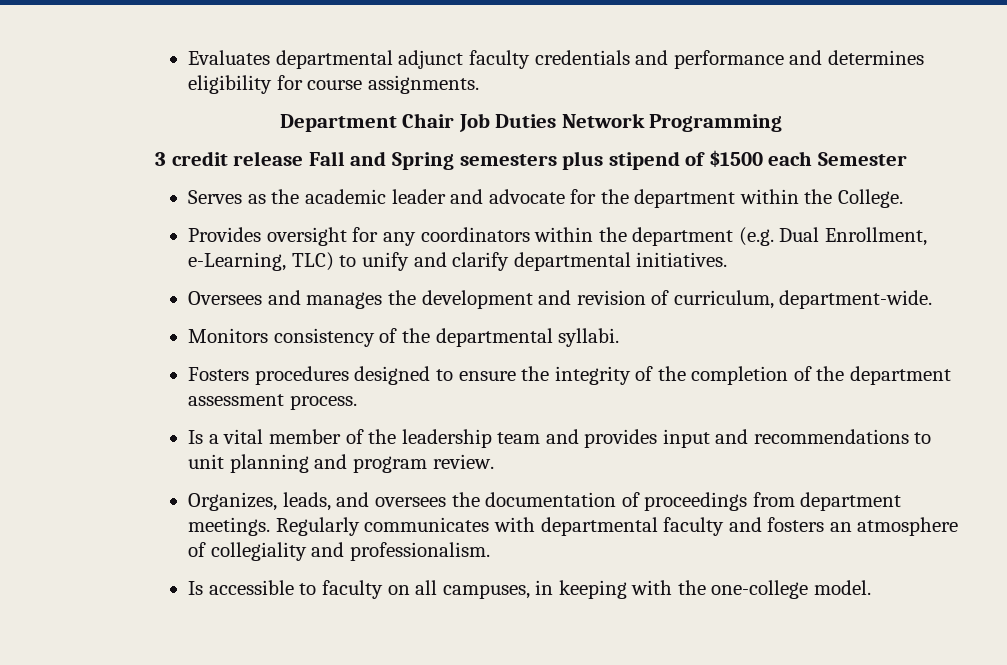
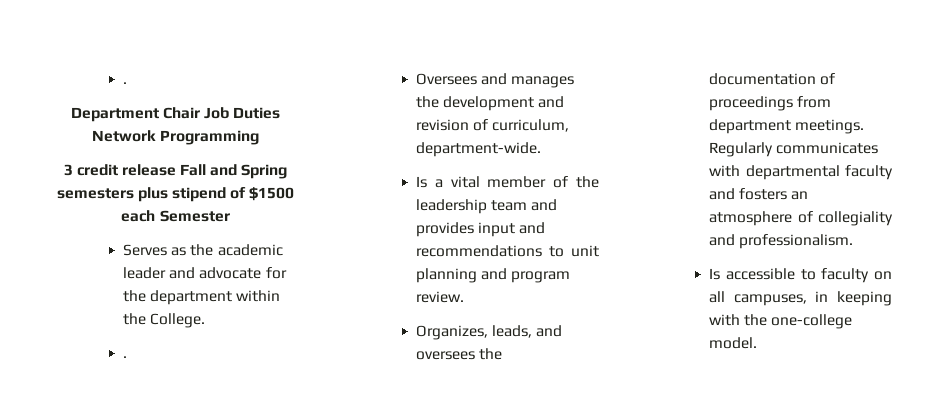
[188,50,924,69] [188,75,480,94] Evaluates departmental adjunct faculty credentials and performance and determines eligibility for course assignments. -> [123,82,128,84] .
[188,227,927,246] [188,252,728,271] Provides oversight for any coordinators within the department (e.g. Dual Enrollment, e-Learning, TLC) to unify and clarify departmental initiatives. -> [123,356,128,358] .
[188,328,620,347] [188,366,951,385] [188,394,357,410] // Monitors consistency of the departmental syllabi. // Fosters procedures designed to ensure the integrity of the completion of the department assessment process. -> (542, 149) none

